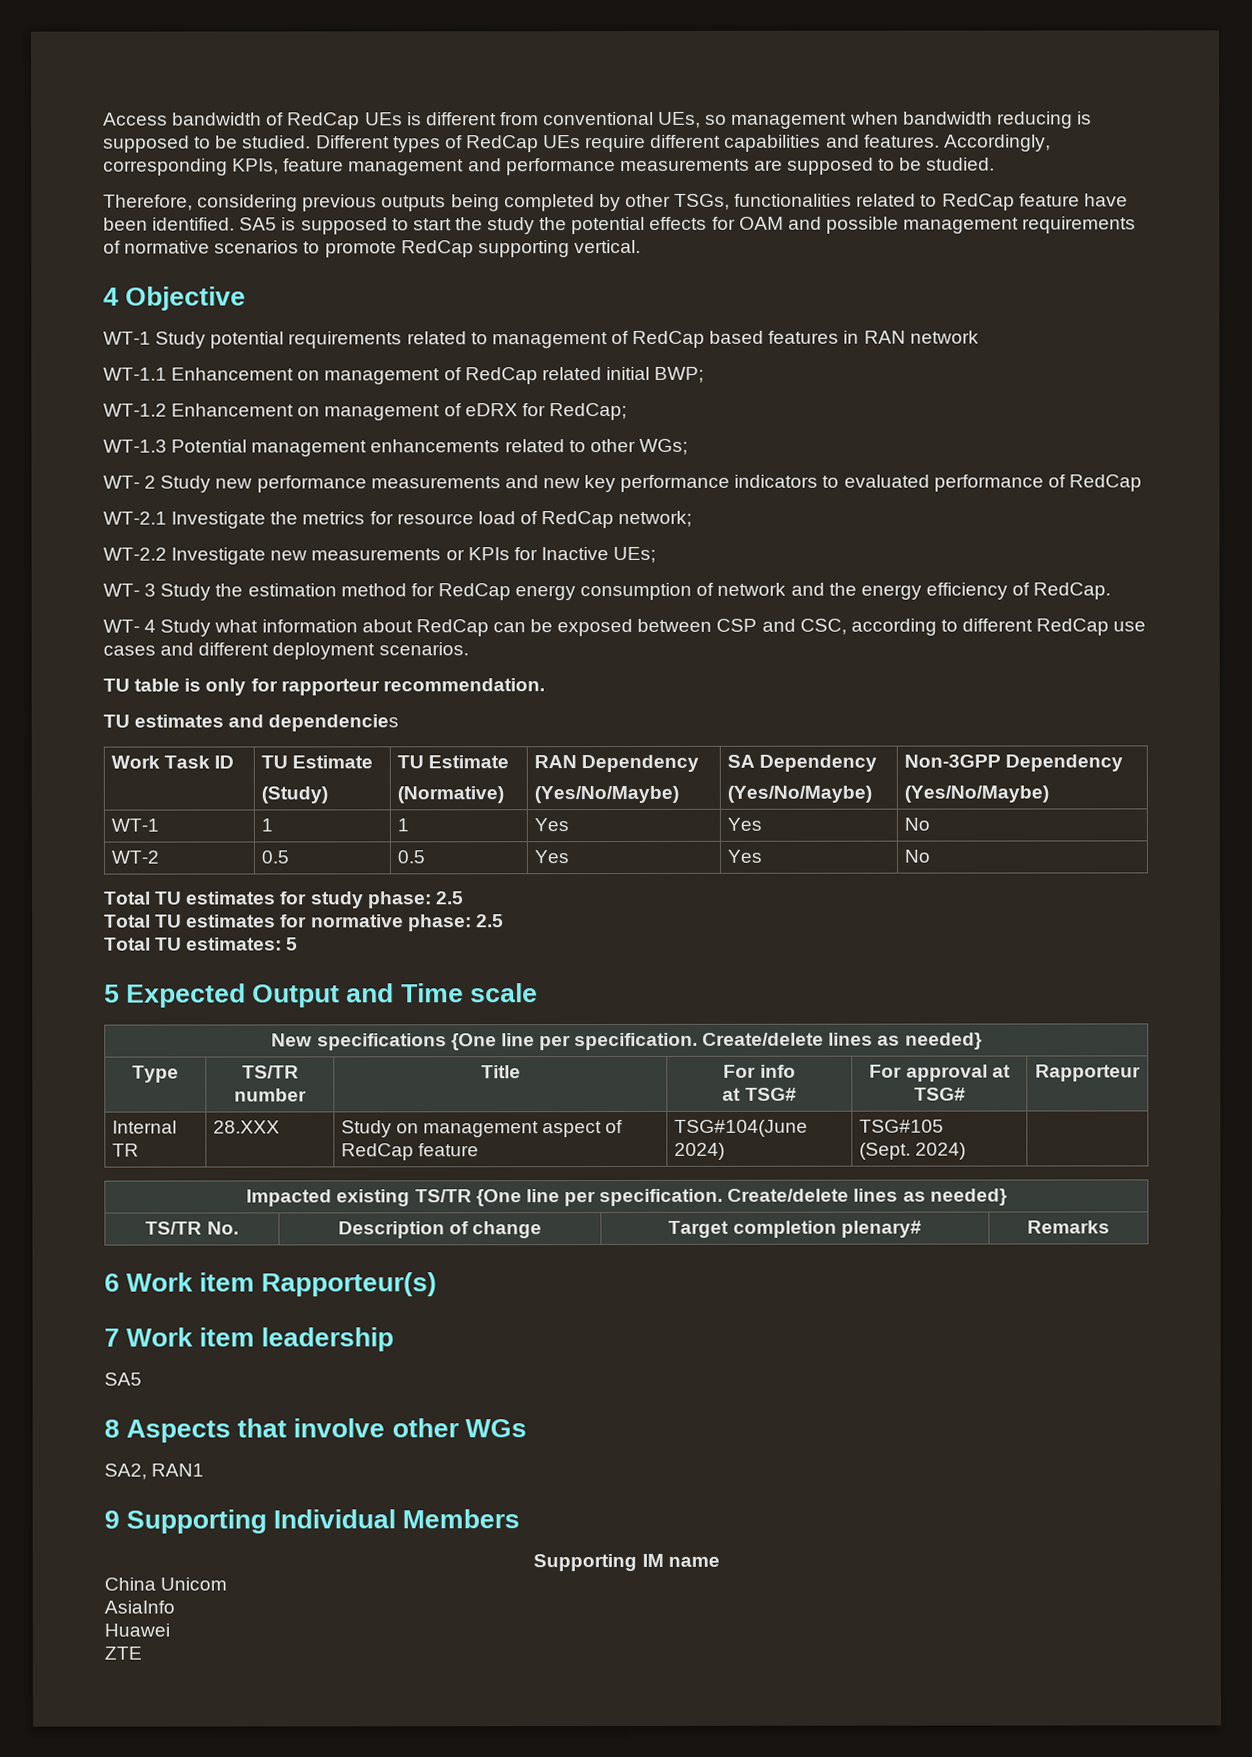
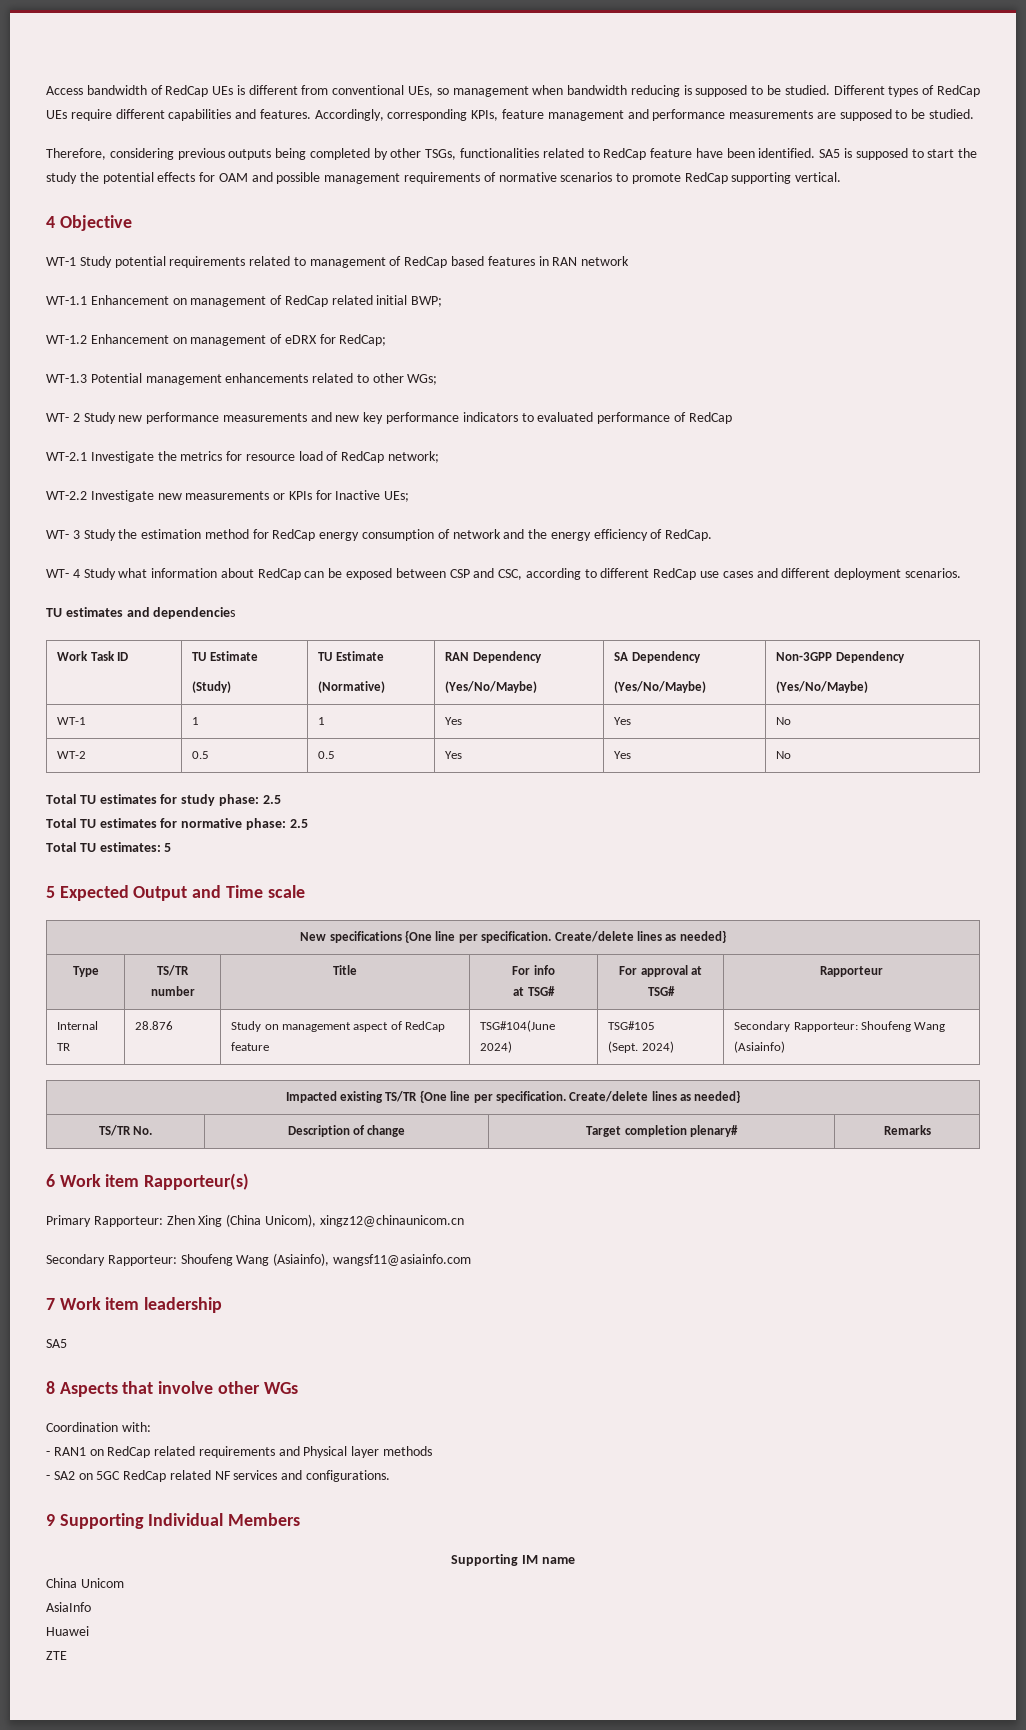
[103,678,545,696] // TU table is only for rapporteur recommendation. -> (961, 573) none
[212,1120,280,1134] 28.XXX -> [135,1021,174,1030] 28.876
(966, 1151) none -> [734,1021,946,1032] [734,1041,786,1053] Secondary Rapporteur: Shoufeng Wang (Asiainfo)
(438, 1284) none -> [46,1214,464,1227] [46,1253,471,1266] // Primary Rapporteur: Zhen Xing (China Unicom), xingz12@chinaunicom.cn // Secondary Rapporteur: Shoufeng Wang (Asiainfo), wangsf11@asiainfo.com
[104,1463,205,1480] SA2, RAN1 -> [46,1422,151,1432] [46,1446,433,1458] [46,1470,391,1482] Coordination with: // - RAN1 on RedCap related requirements and Physical layer methods // - SA2 on 5GC RedCap related NF services and configurations.

